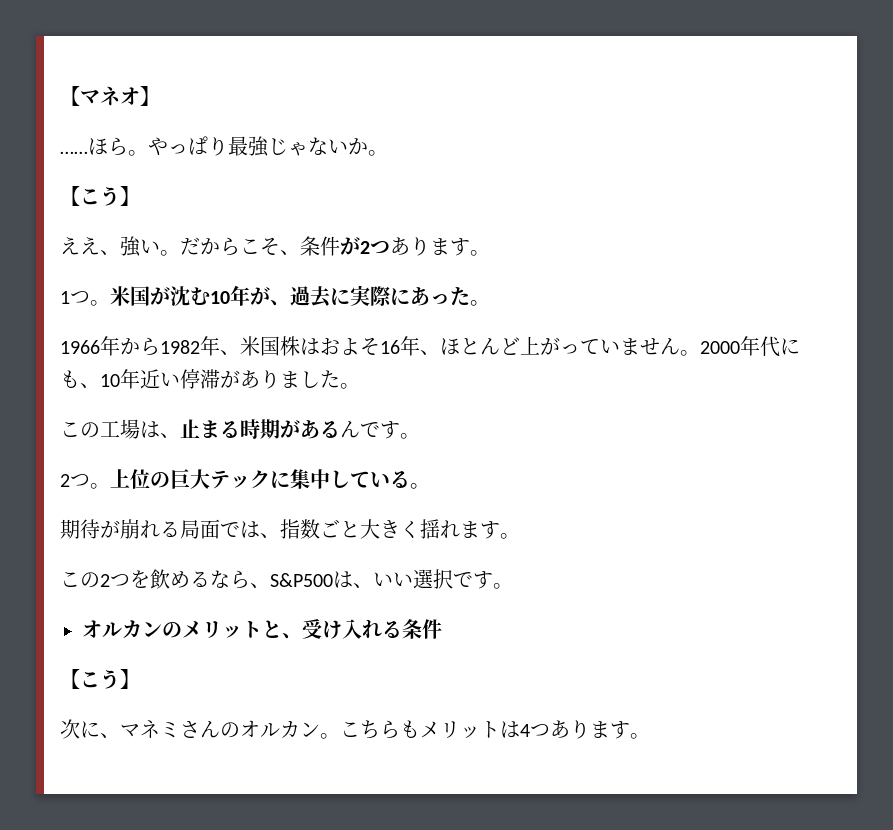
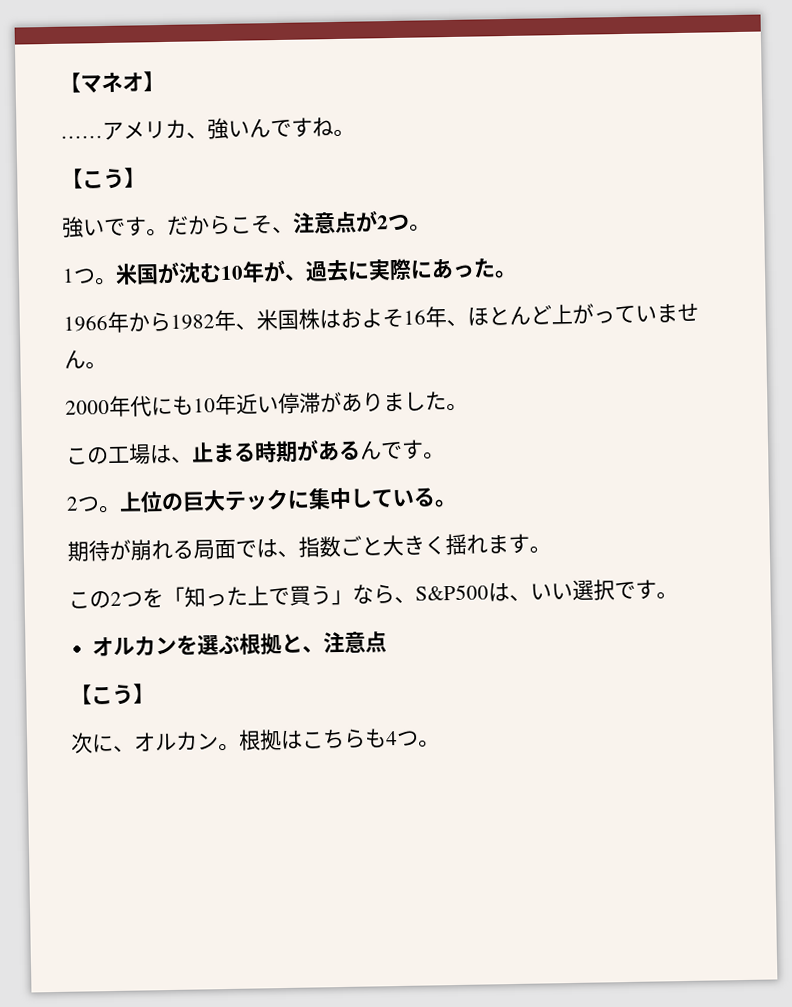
[88,136,368,157] ほら。やっぱり最強じゃないか -> [102,117,334,141] アメリカ、強いんですね
[60,236,160,257] ええ、強い -> [61,216,147,238] 強いです
[300,236,340,256] 条件 -> [292,211,357,234] 注意点
[390,237,470,256] あります -> (410, 222) none
(700, 353) none -> (107, 365) //
[80,383,100,388] 、 -> (194, 405) none
[150,569,210,589] 飲める -> [163,585,353,608] 「知った上で買う」
[162,619,442,639] のメリットと、受け入れる条件 -> [176,631,388,656] を選ぶ根拠と、注意点
[120,719,240,739] マネミさんの -> (135, 748) none
(340, 736) none -> [238,729,303,751] 根拠は
[420,720,630,739] メリットは4つあります -> [385,730,419,747] 4つ

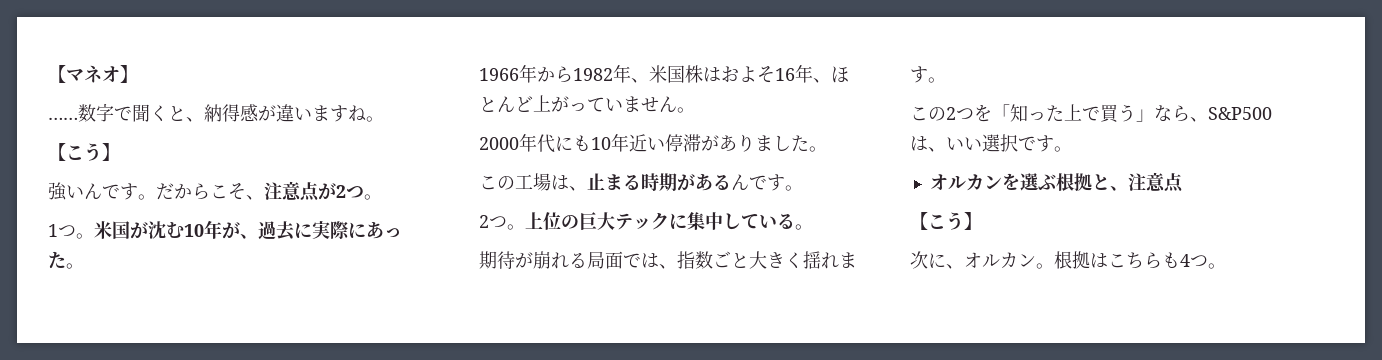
[102,117,292,141] アメリカ、強いんで -> [78,103,330,122] 数字で聞くと、納得感が違いま
(105, 227) none -> [84,183,102,199] ん

